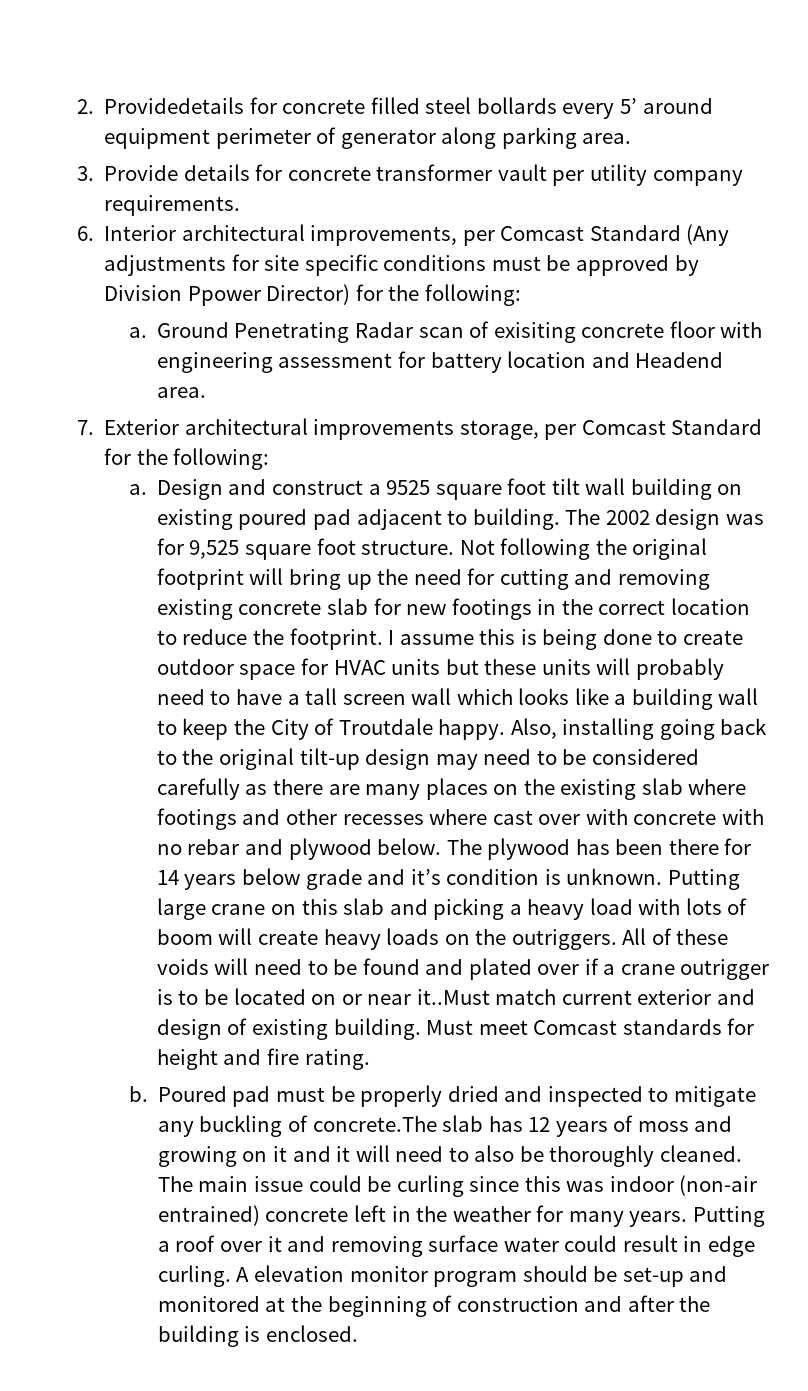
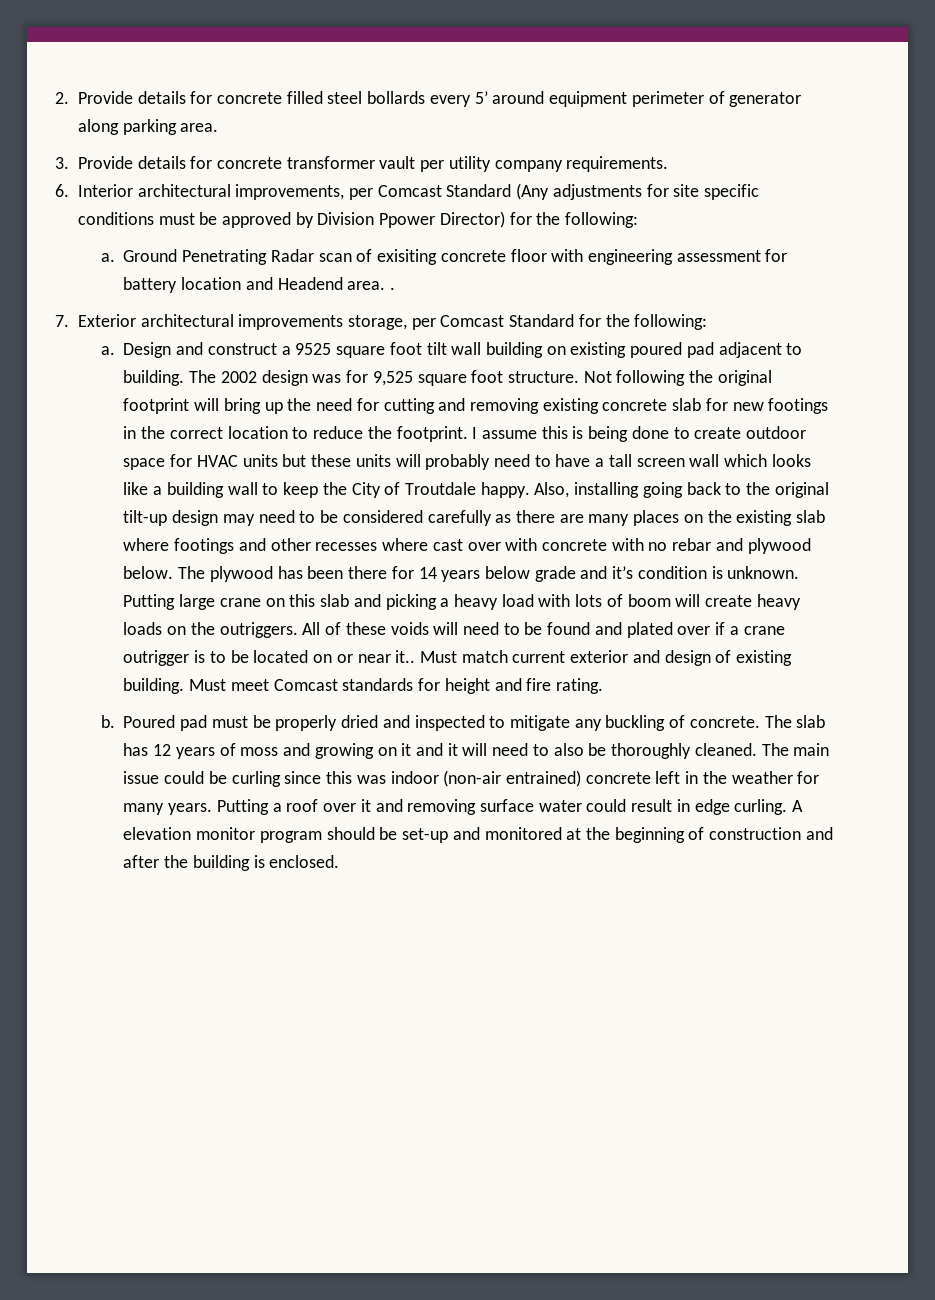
[104,97,245,114] Providedetails -> [77,91,186,104] Provide details
(206, 392) none -> [390,287,396,290] .
[416,989,490,1005] it..Must -> [395,650,458,663] it.. Must
[312,1116,437,1132] concrete.The -> [689,715,792,728] concrete. The

